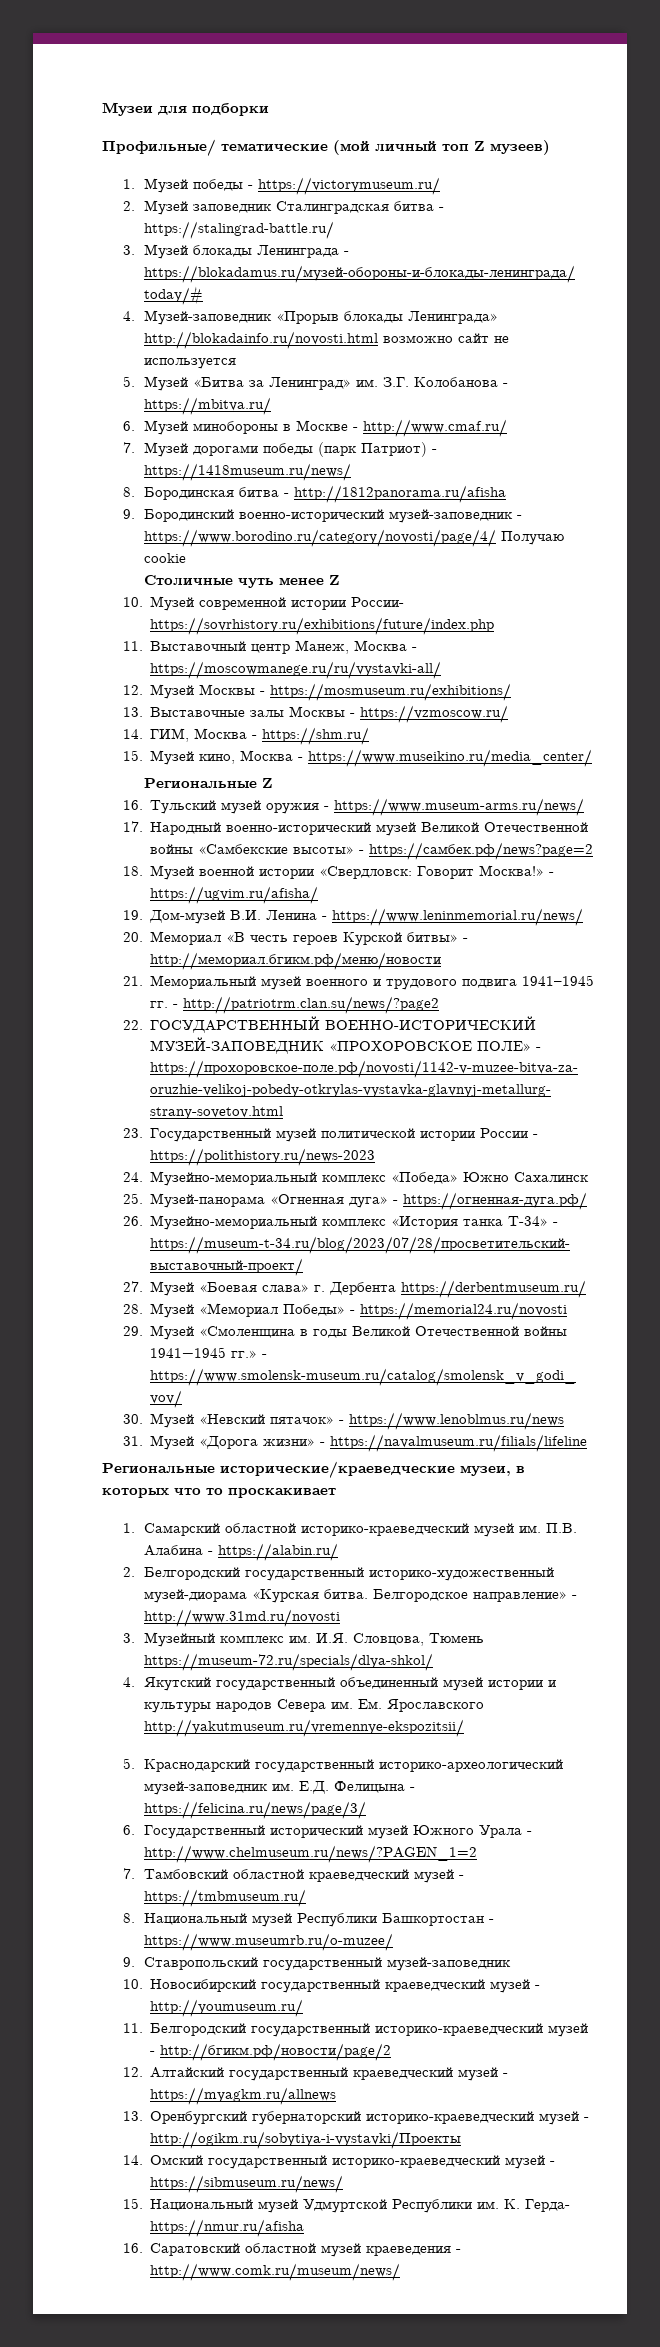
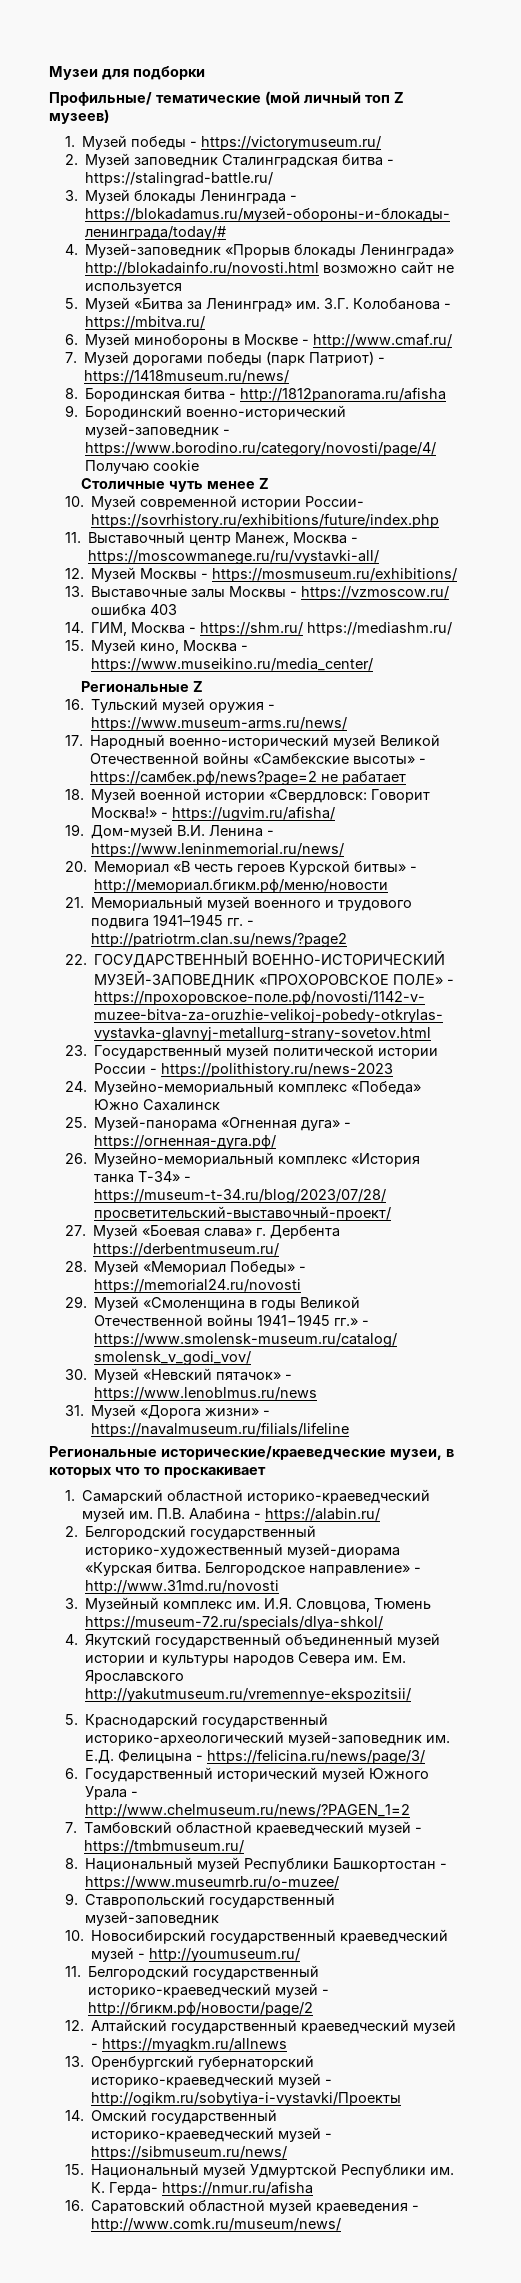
(509, 714) none -> [91,604,178,616] ошибка 403
(370, 736) none -> [307,622,453,636] https://mediashm.ru/
(594, 851) none -> [321,771,407,785] не рабатает

